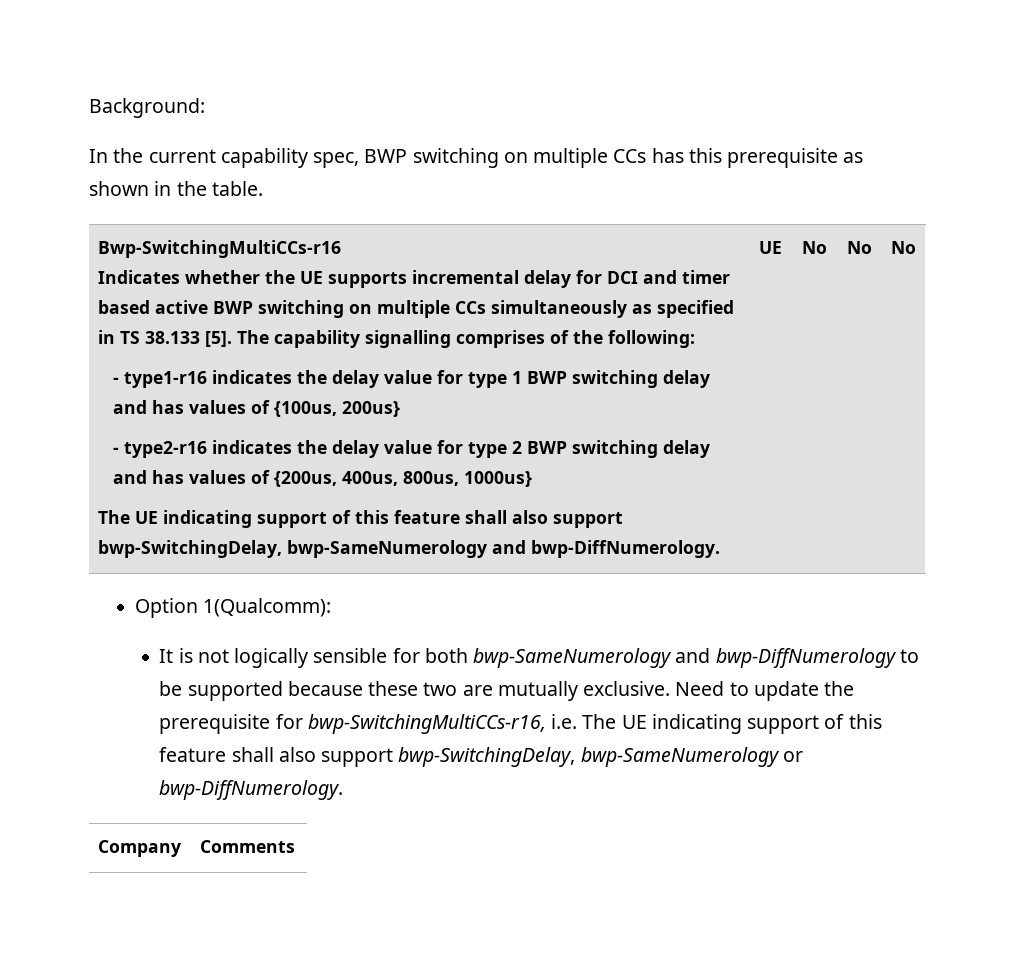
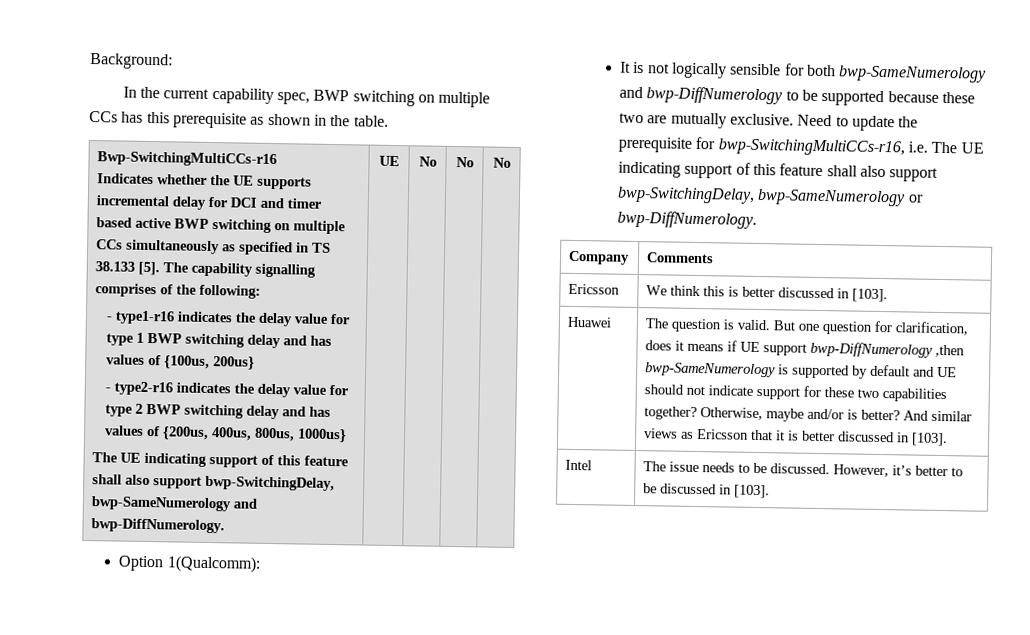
(296, 846) none -> [568,283,621,295] [646,285,889,303] [567,316,613,328] [645,318,969,336] [645,340,966,358] [645,362,958,379] [644,384,948,403] [644,406,973,422] [644,428,949,447] [565,459,593,471] [643,461,964,478] [643,483,771,499] // Ericsson | We think this is better discussed in [103]. // Huawei | The question is valid. But one question for clarification, does it means if UE support bwp-DiffNumerology ,then bwp-SameNumerology is supported by default and UE should not indicate support for these two capabilities together? Otherwise, maybe and/or is better? And similar views as Ericsson that it is better discussed in [103]. // Intel | The issue needs to be discussed. However, it’s better to be discussed in [103].

